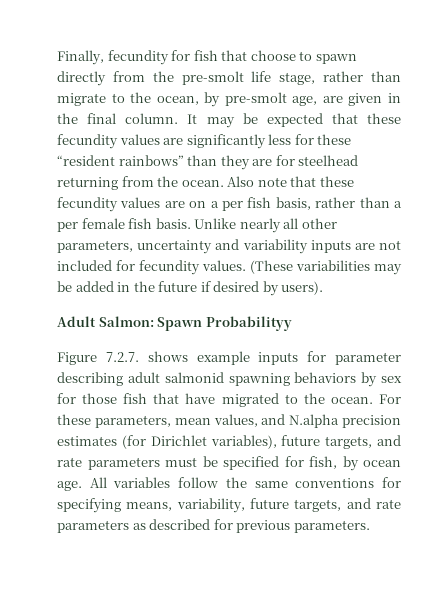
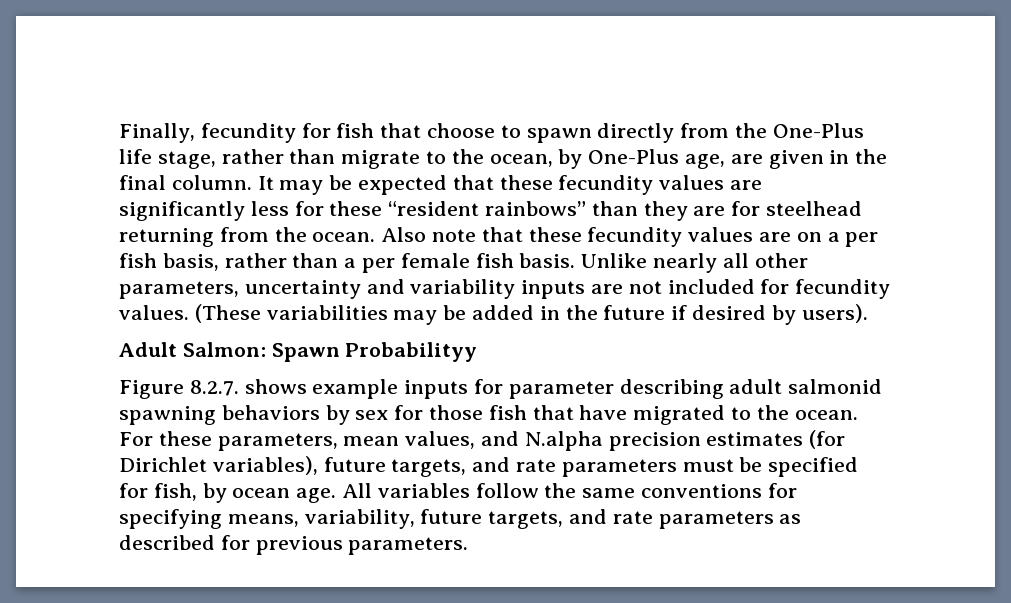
[181,71,244,85] pre-smolt -> [772,123,864,138] One-Plus
[224,92,287,106] pre-smolt -> [588,149,680,164] One-Plus
[105,352,139,362] 7.2.7. -> [189,380,239,396] 8.2.7.

